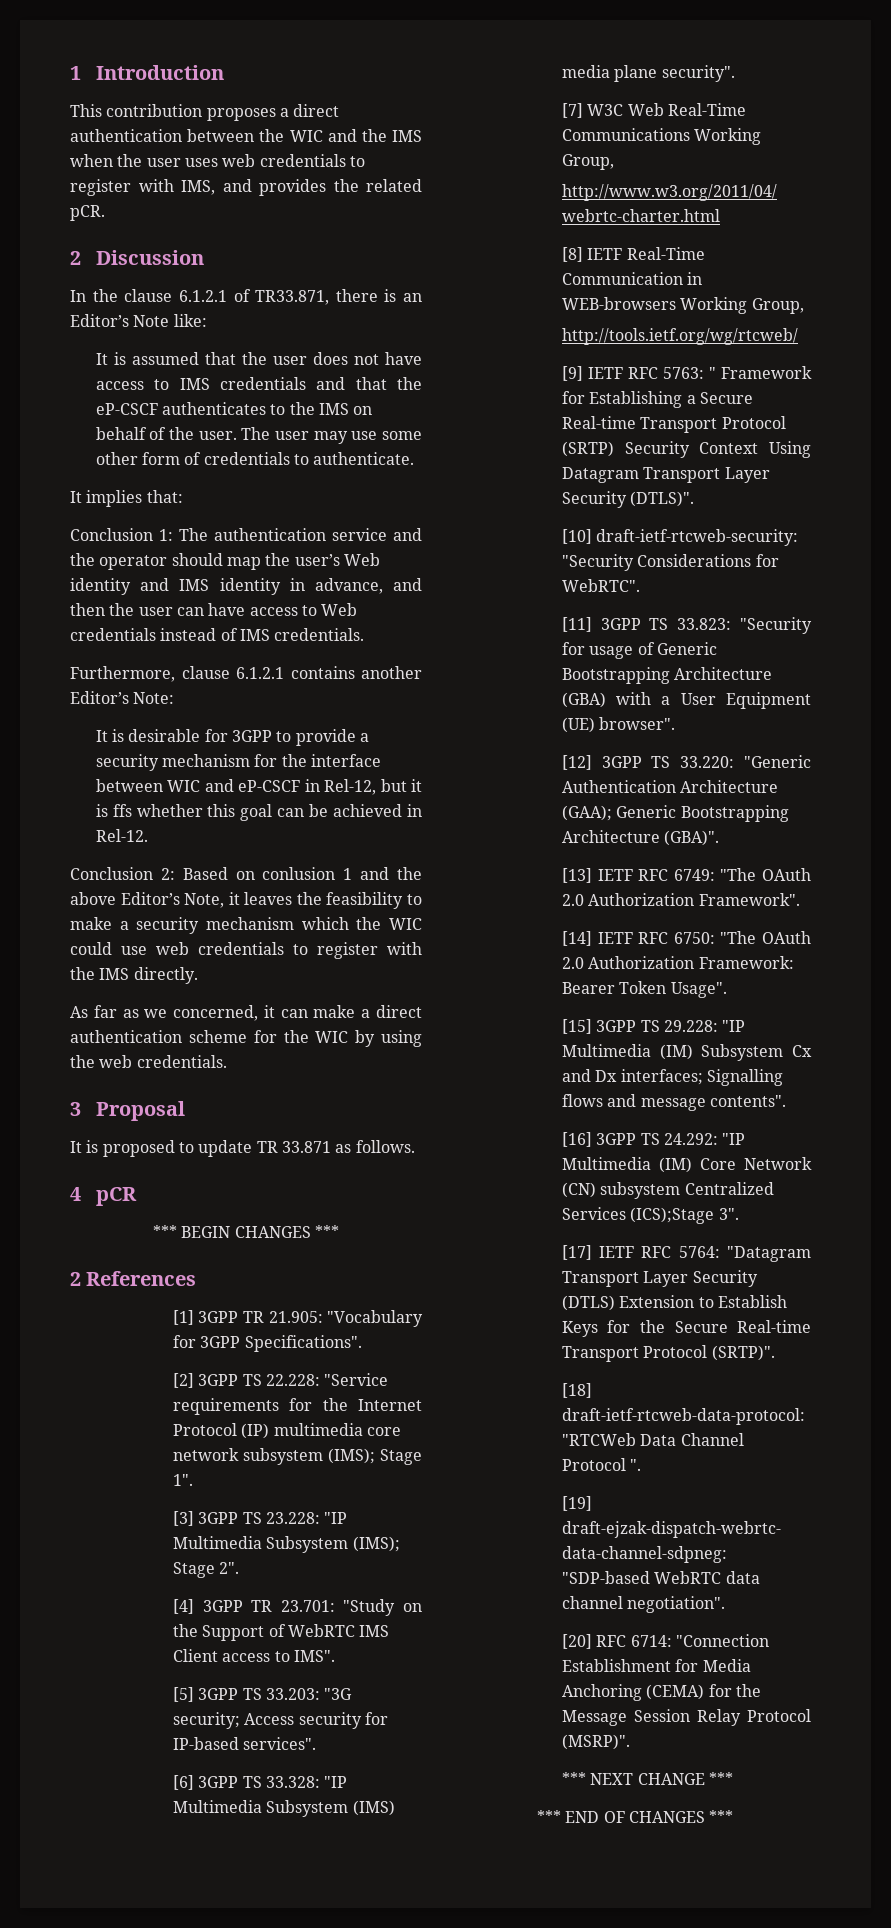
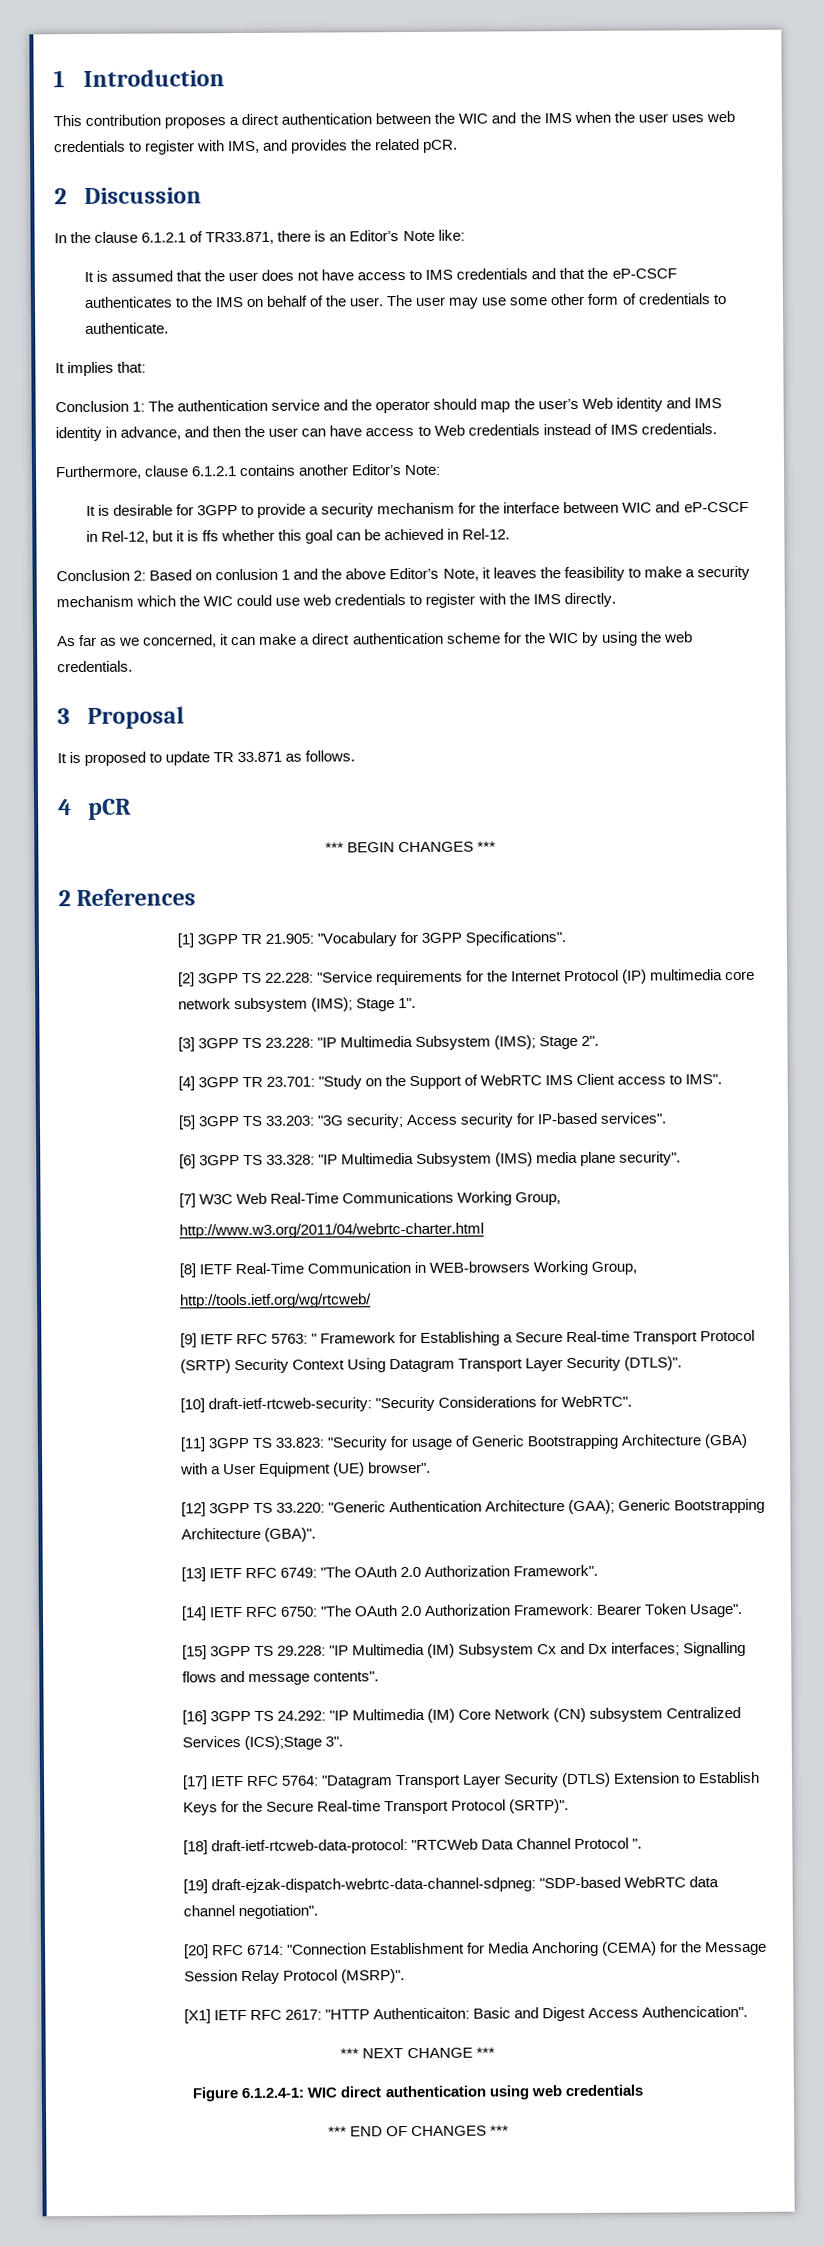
[561,1772,733,1785] *** NEXT CHANGE *** -> [183,2005,749,2024] [340,2047,495,2059] [192,2084,643,2102] [X1] IETF RFC 2617: "HTTP Authenticaiton: Basic and Digest Access Authencication". // *** NEXT CHANGE *** // Figure 6.1.2.4-1: WIC direct authentication using web credentials

